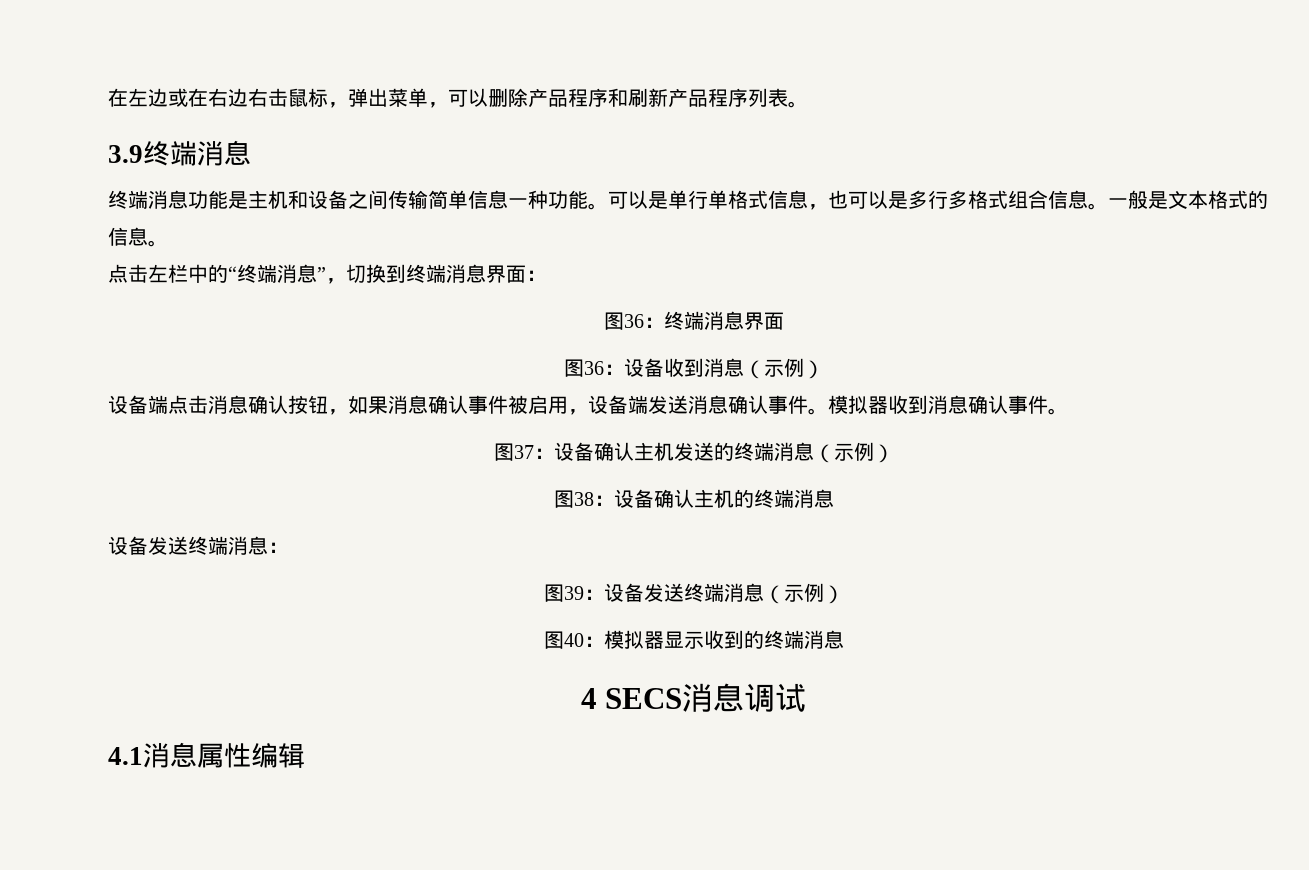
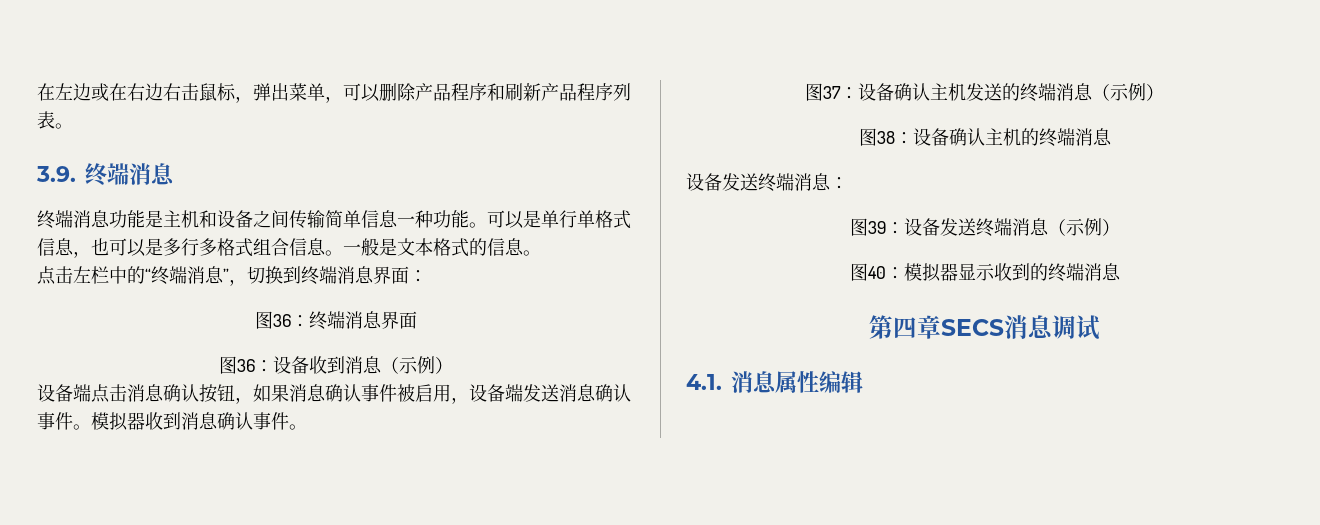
[108,145,143,163] 3.9 -> [36,166,76,182] 3.9.
[580,688,597,709] 4 -> [869,315,941,339] 第四章
[108,747,143,765] 4.1 -> [686,374,722,390] 4.1.

